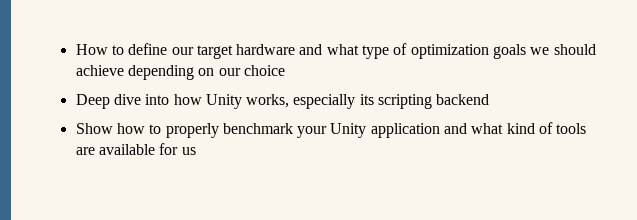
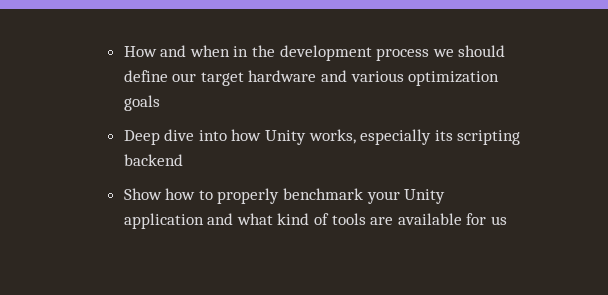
[111,45,124,55] to -> [160,45,506,61] and when in the development process we should
[326,43,408,59] what type of -> [350,71,404,82] various
[530,44,596,55] [75,65,285,80] we should achieve depending on our choice -> (160, 103) none

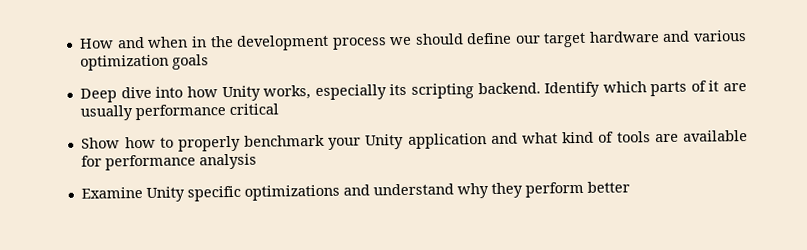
[123,154,183,166] backend -> [477,80,747,98] [80,103,280,121] backend. Identify which parts of it are usually performance critical
[491,216,508,225] us -> [105,153,258,171] [81,181,631,202] performance analysis // Examine Unity specific optimizations and understand why they perform better

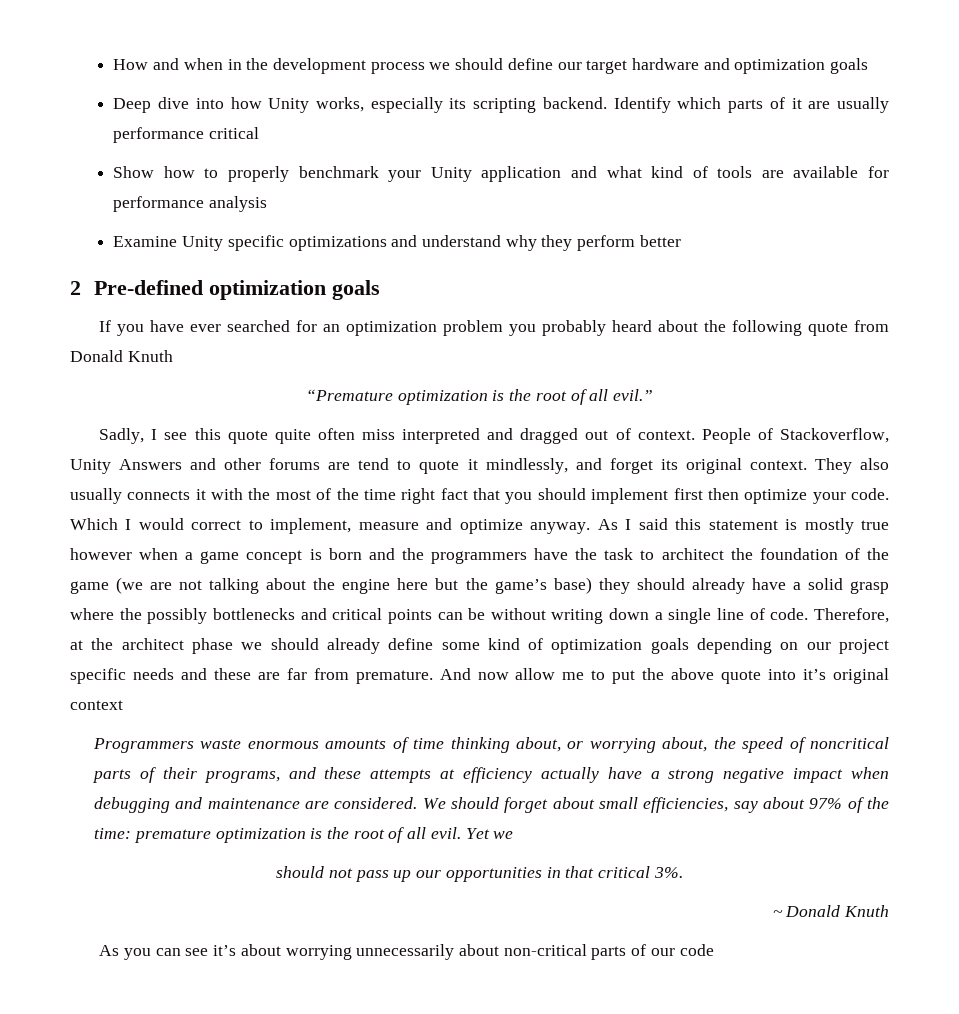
[693,30,747,42] various -> (730, 64) none
(631, 187) none -> [70,280,381,300] [99,320,889,336] [70,350,173,362] [305,389,654,405] [99,428,889,444] [70,458,889,474] [70,488,889,504] [70,518,890,534] [70,548,889,564] [70,577,890,594] [70,608,889,624] [70,638,889,654] [70,668,889,684] [70,700,123,710] [93,737,890,753] [92,767,890,783] [94,797,889,813] [94,827,514,843] [276,866,683,882] [772,905,889,917] [99,944,714,960] // 2 Pre-defined optimization goals // If you have ever searched for an optimization problem you probably heard about the following quote from Donald Knuth // “Premature optimization is the root of all evil.” // Sadly, I see this quote quite often miss interpreted and dragged out of context. People of Stackoverflow, Unity Answers and other forums are tend to quote it mindlessly, and forget its original context. They also usually connects it with the most of the time right fact that you should implement first then optimize your code. Which I would correct to implement, measure and optimize anyway. As I said this statement is mostly true however when a game concept is born and the programmers have the task to architect the foundation of the game (we are not talking about the engine here but the game’s base) they should already have a solid grasp where the possibly bottlenecks and critical points can be without writing down a single line of code. Therefore, at the architect phase we should already define some kind of optimization goals depending on our project specific needs and these are far from premature. And now allow me to put the above quote into it’s original context // Programmers waste enormous amounts of time thinking about, or worrying about, the speed of noncritical parts of their programs, and these attempts at efficiency actually have a strong negative impact when debugging and maintenance are considered. We should forget about small efficiencies, say about 97% of the time: premature optimization is the root of all evil. Yet we // should not pass up our opportunities in that critical 3%. // ~ Donald Knuth // As you can see it’s about worrying unnecessarily about non-critical parts of our code

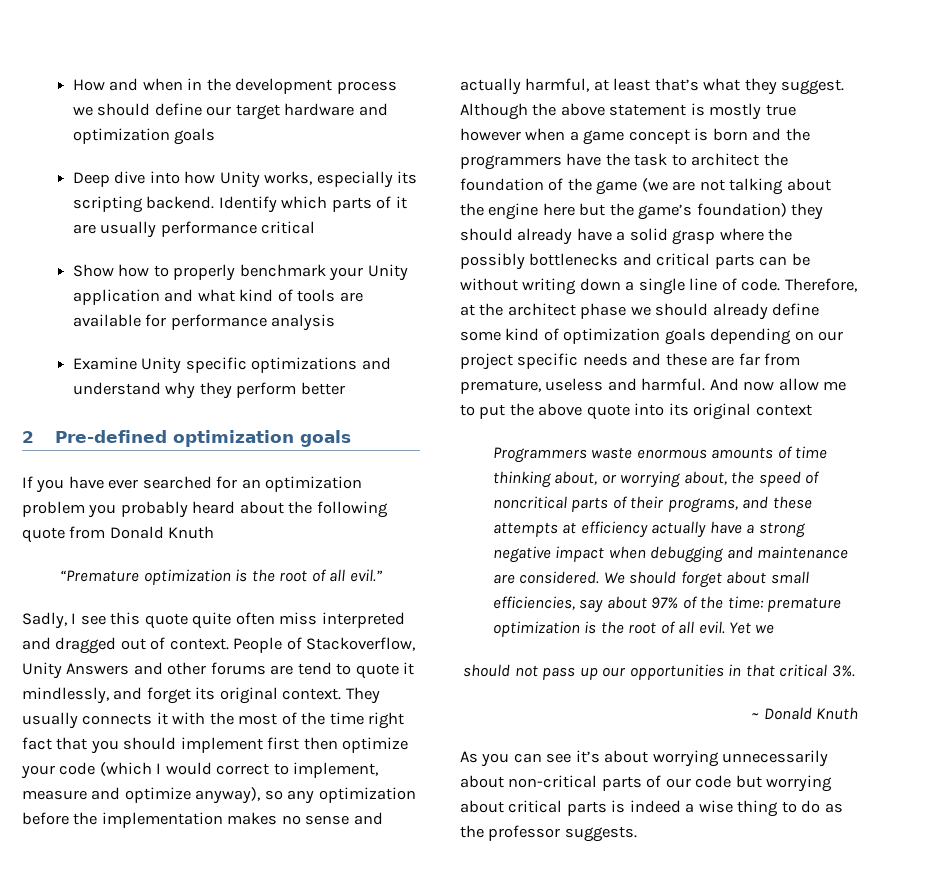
[859,458,889,470] also -> (380, 695) none
[850,488,889,500] [70,518,118,530] code. Which -> [59,762,152,776] code (which
[530,518,702,534] anyway. As I said this -> [195,787,416,804] [22,812,383,828] [460,78,845,95] [460,103,605,120] anyway), so any optimization before the implementation makes no sense and actually harmful, at least that’s what they suggest. Although the above
[553,577,592,594] base) -> [696,203,787,217] foundation)
[387,609,432,624] points -> [714,254,755,269] parts
[355,670,433,684] premature. -> [460,378,706,394] premature, useless and harmful.
[803,669,827,680] it’s -> [668,403,689,416] its
(714, 950) none -> [735,775,833,792] [460,800,843,817] [460,825,637,842] but worrying about critical parts is indeed a wise thing to do as the professor suggests.

